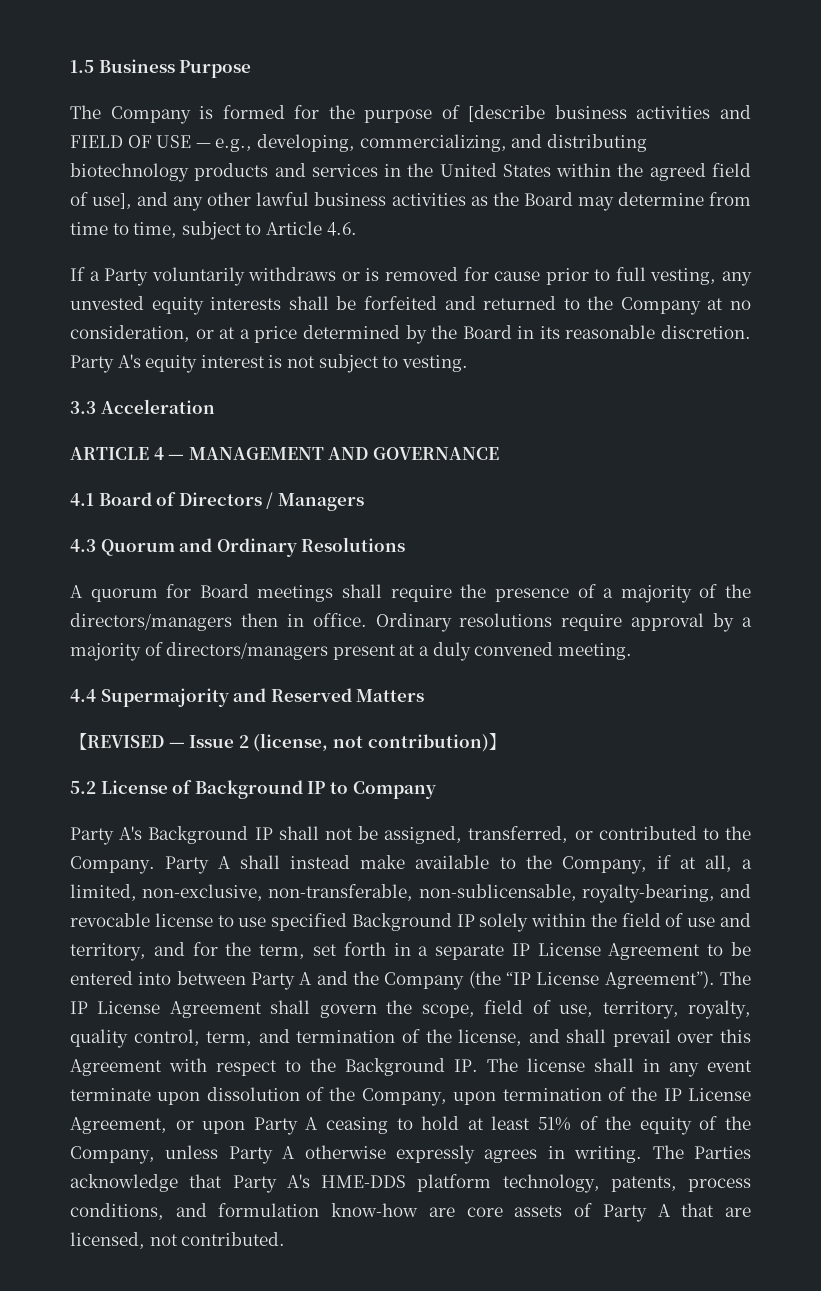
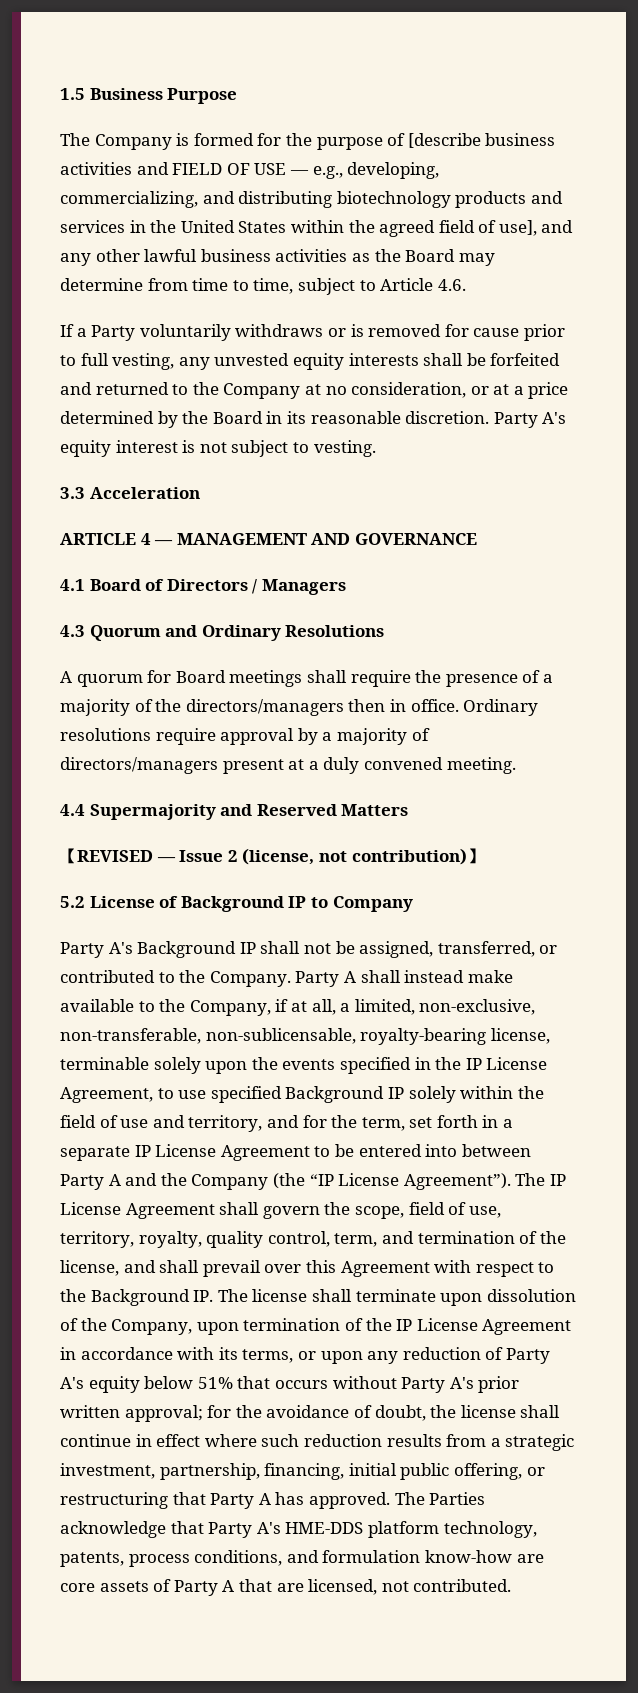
[581,884,751,903] [70,913,213,927] royalty-bearing, and revocable license -> [360,1028,550,1045] [60,1057,548,1074] [60,1087,153,1103] royalty-bearing license, terminable solely upon the events specified in the IP License Agreement,
[643,1059,752,1077] in any event -> (352, 1295) none
[70,1116,752,1135] [70,1145,643,1164] Agreement, or upon Party A ceasing to hold at least 51% of the equity of the Company, unless Party A otherwise expressly agrees in writing. -> [482,1319,572,1335] [60,1347,550,1364] [60,1376,520,1393] [60,1405,561,1422] [60,1434,575,1451] [60,1463,545,1480] [60,1492,390,1509] Agreement in accordance with its terms, or upon any reduction of Party A's equity below 51% that occurs without Party A's prior written approval; for the avoidance of doubt, the license shall continue in effect where such reduction results from a strategic investment, partnership, financing, initial public offering, or restructuring that Party A has approved.

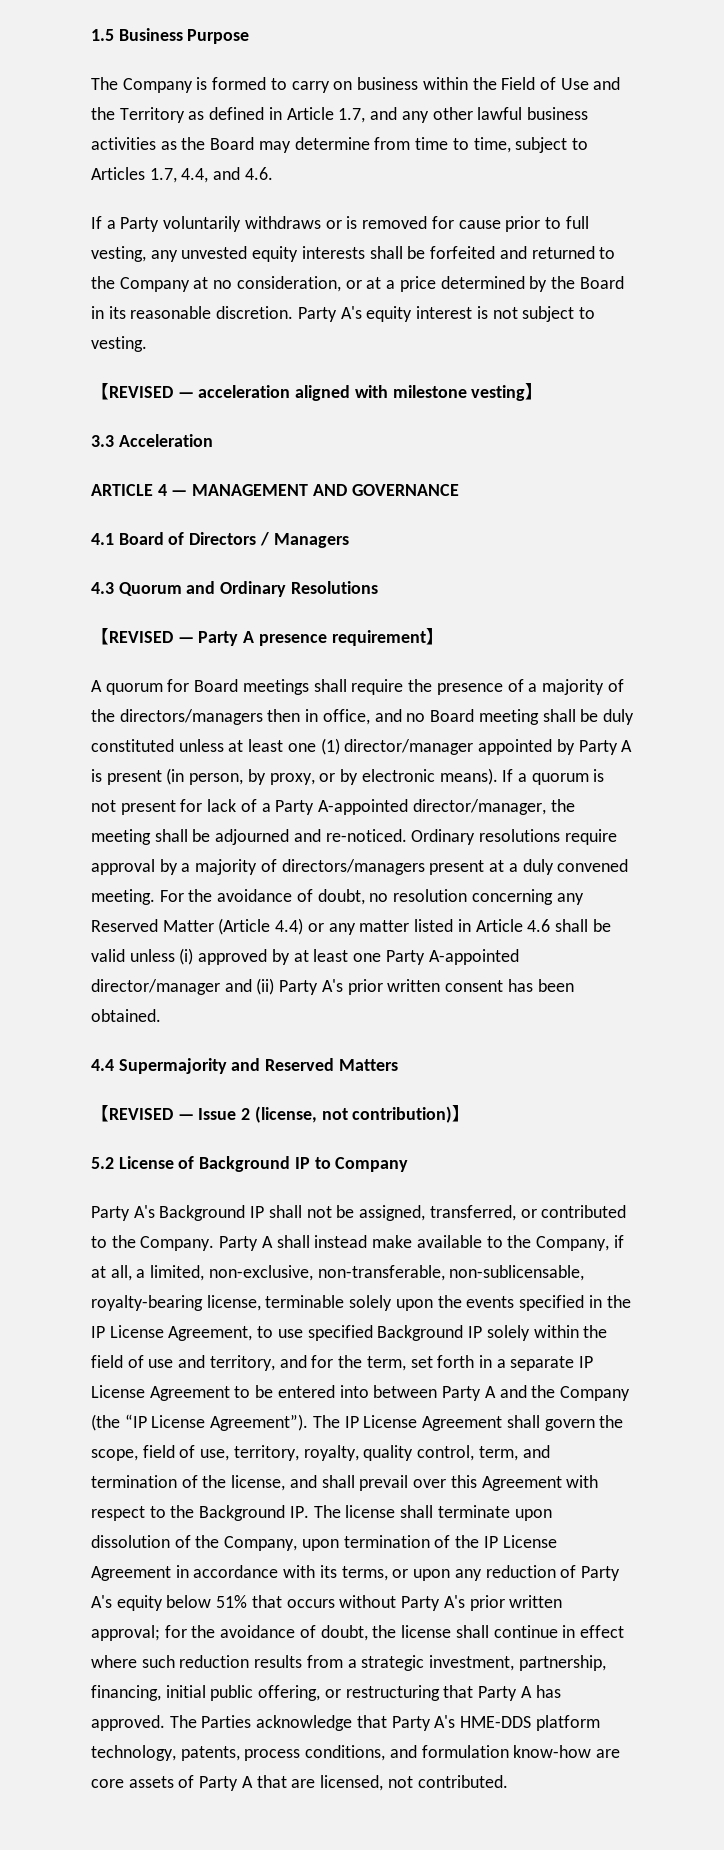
[257,133,556,150] [60,162,440,179] [60,191,563,208] [60,220,537,237] for the purpose of [describe business activities and FIELD OF USE — e.g., developing, commercializing, and distributing biotechnology products and services in the United States within the agreed field of use], -> [270,77,621,93] [91,107,366,123] to carry on business within the Field of Use and the Territory as defined in Article 1.7,
[380,278,434,291] Article -> [91,167,241,183] Articles 1.7, 4.4, and
(376, 448) none -> [91,383,544,401] // 【REVISED — acceleration aligned with milestone vesting】
(385, 631) none -> [91,628,444,646] // 【REVISED — Party A presence requirement】
[410,699,459,712] office. -> [322,709,634,725] [91,738,633,755] [91,768,605,785] [91,799,575,815] [91,829,407,845] office, and no Board meeting shall be duly constituted unless at least one (1) director/manager appointed by Party A is present (in person, by proxy, or by electronic means). If a quorum is not present for lack of a Party A-appointed director/manager, the meeting shall be adjourned and re-noticed.
(516, 765) none -> [159,889,584,905] [91,918,611,935] [91,948,519,965] [91,978,574,995] [91,1009,161,1022] For the avoidance of doubt, no resolution concerning any Reserved Matter (Article 4.4) or any matter listed in Article 4.6 shall be valid unless (i) approved by at least one Party A-appointed director/manager and (ii) Party A's prior written consent has been obtained.

